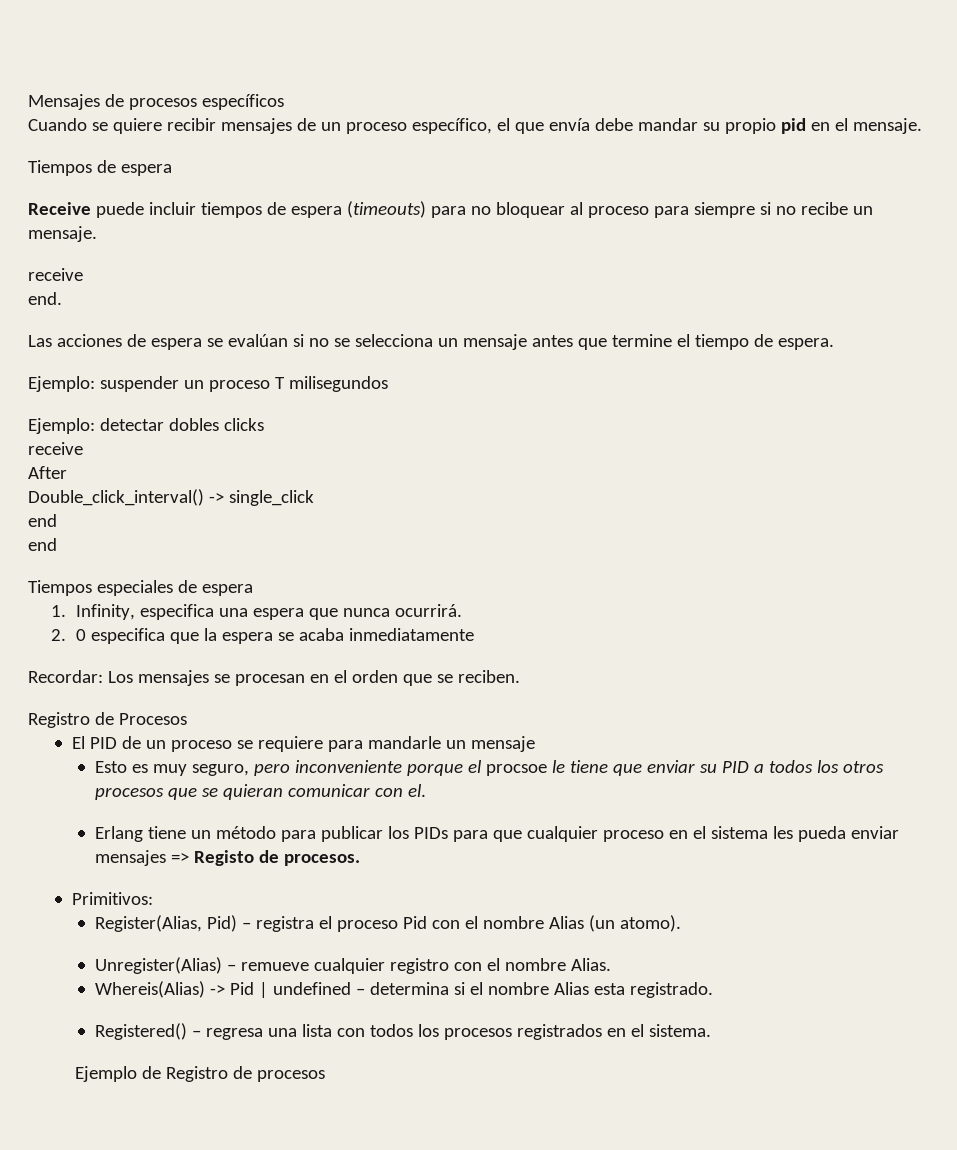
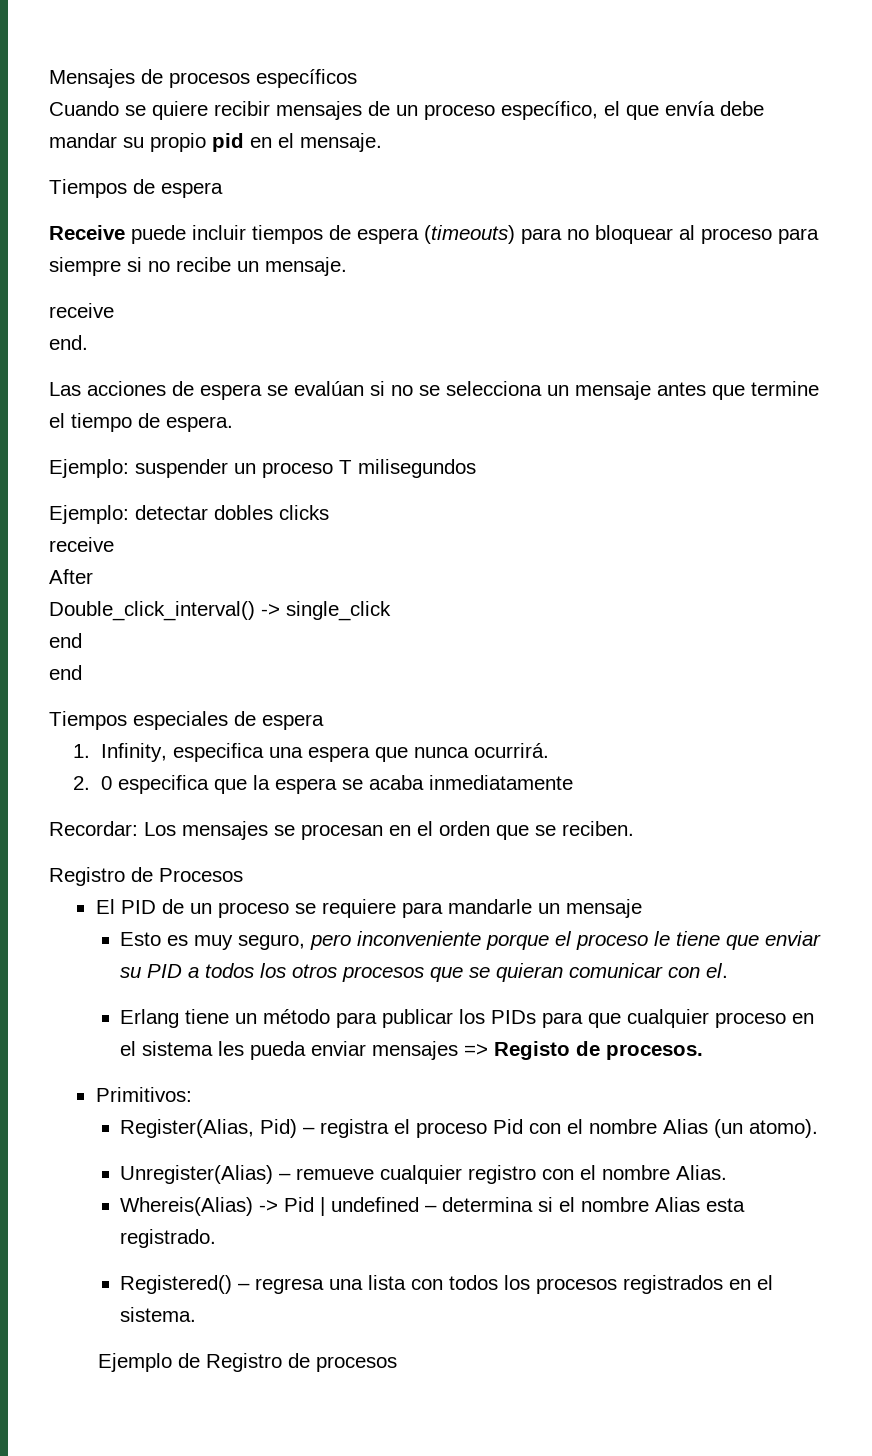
[486,764,548,776] procsoe -> [576,934,649,950] proceso

